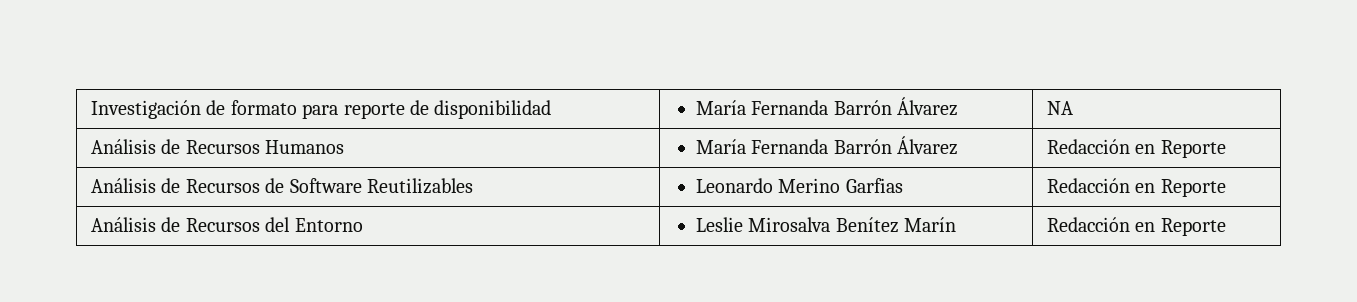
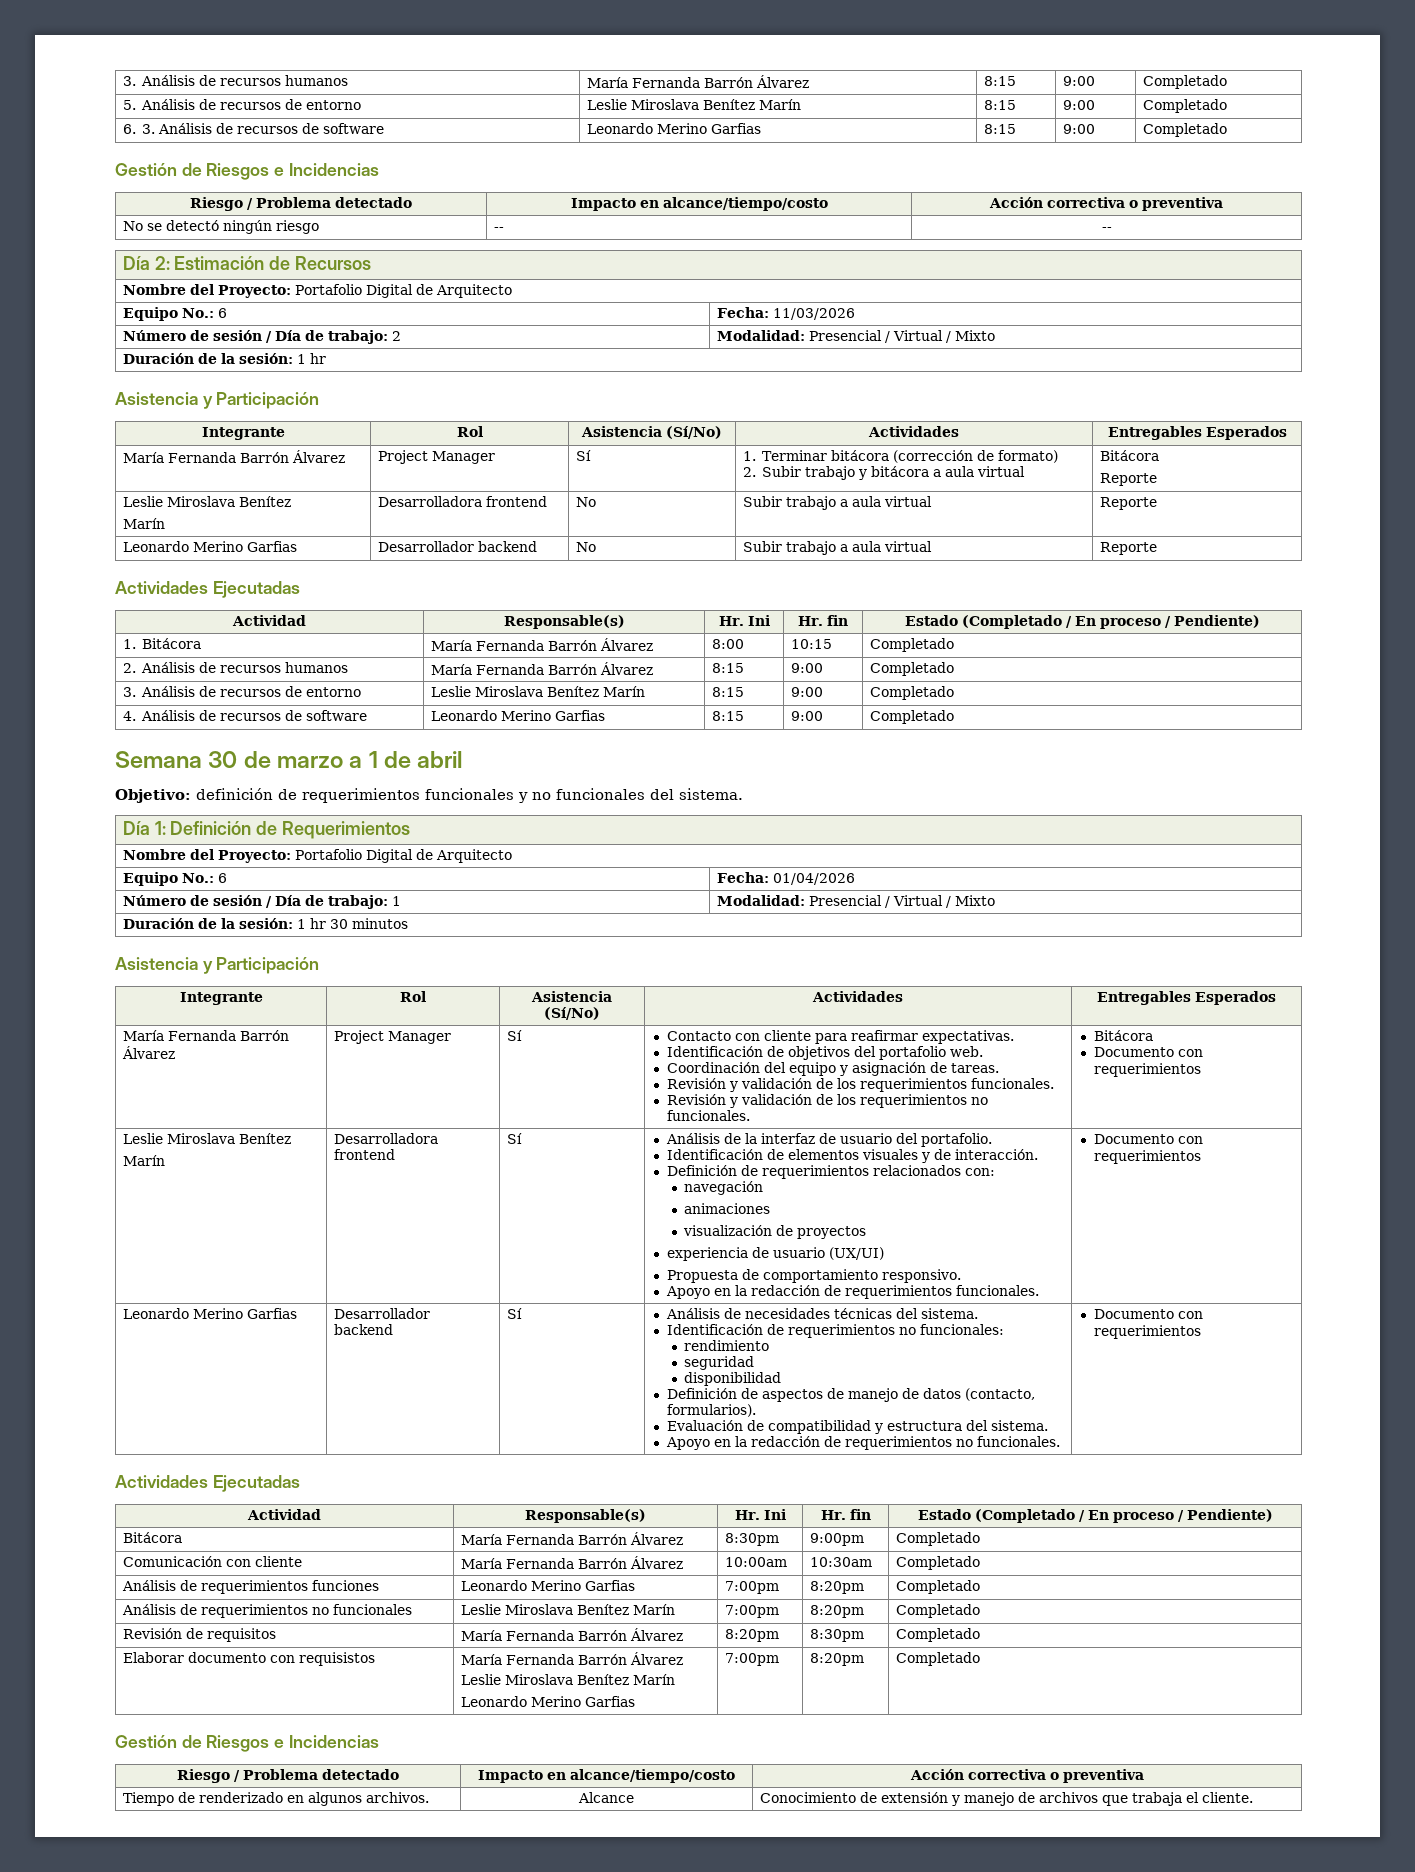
[90,100,552,119] [695,97,959,116] [1046,101,1073,115] [90,139,345,154] [695,136,959,155] [1046,139,1226,158] [90,178,473,194] [695,178,903,193] [1046,178,1226,197] [90,217,363,232] [695,217,957,233] [1046,217,1226,236] Investigación de formato para reporte de disponibilidad | María Fernanda Barrón Álvarez | NA // Análisis de Recursos Humanos | María Fernanda Barrón Álvarez | Redacción en Reporte // Análisis de Recursos de Software Reutilizables | Leonardo Merino Garfias | Redacción en Reporte // Análisis de Recursos del Entorno | Leslie Mirosalva Benítez Marín | Redacción en Reporte -> [122,75,349,86] [586,75,809,88] [983,76,1016,86] [1062,76,1095,86] [1142,75,1227,89] [122,99,362,110] [586,99,801,110] [983,100,1016,110] [1062,100,1095,110] [1142,99,1227,113] [122,123,385,134] [586,123,761,134] [983,124,1016,134] [1062,124,1095,134] [1142,123,1227,137] [115,163,379,180] [190,197,412,211] [570,197,828,211] [989,197,1223,211] [122,220,319,234] [493,227,504,231] [1101,227,1112,231] [122,256,372,270] [122,284,512,298] [122,307,227,321] [716,307,855,320] [122,330,401,344] [716,330,995,343] [122,353,326,364] [115,392,320,409] [201,427,285,440] [456,426,483,437] [581,426,722,439] [868,426,959,437] [1107,426,1287,440] [122,450,345,463] [377,450,495,464] [575,450,591,461] [742,450,1059,463] [742,466,1026,480] [1099,450,1159,461] [1099,473,1157,486] [122,496,291,507] [122,518,165,529] [377,496,547,507] [575,497,596,507] [742,496,932,510] [1099,497,1157,510] [122,541,297,552] [377,541,537,552] [575,542,596,552] [742,541,932,555] [1099,542,1157,555] [115,581,300,598] [232,615,306,626] [503,615,625,629] [718,615,770,626] [798,615,848,626] [904,615,1260,629] [122,638,202,649] [430,638,653,651] [711,639,744,649] [790,639,832,649] [869,638,954,652] [122,662,349,673] [430,662,653,675] [711,663,744,673] [790,663,823,673] [869,662,954,676] [122,686,362,697] [430,686,645,697] [711,687,744,697] [790,687,823,697] [869,686,954,700] [122,710,368,721] [430,710,605,721] [711,711,744,721] [790,711,823,721] [869,710,954,724] [115,751,463,768] [115,788,743,803] [122,821,411,839] [122,849,512,863] [122,872,227,886] [716,872,855,885] [122,895,401,909] [716,895,995,908] [122,918,408,929] [115,957,320,974] [179,992,263,1005] [400,991,426,1002] [531,991,612,1002] [544,1007,600,1020] [812,991,903,1002] [1097,991,1276,1005] [122,1030,289,1041] [121,1046,175,1059] [333,1030,451,1044] [506,1030,522,1041] [666,1030,1014,1044] [666,1046,983,1060] [666,1062,999,1076] [666,1078,1054,1092] [666,1094,988,1108] [666,1110,750,1121] [1093,1030,1153,1041] [1093,1047,1203,1057] [1093,1063,1201,1077] [122,1133,291,1144] [122,1155,165,1166] [333,1133,438,1144] [333,1149,395,1160] [506,1133,522,1144] [665,1133,992,1147] [666,1149,1038,1163] [666,1165,995,1179] [683,1181,763,1195] [683,1203,770,1214] [682,1225,866,1239] [666,1247,884,1261] [666,1269,961,1283] [665,1285,1039,1299] [1093,1134,1203,1144] [1093,1150,1201,1164] [122,1308,297,1319] [333,1308,430,1319] [333,1324,393,1335] [506,1308,522,1319] [665,1308,978,1319] [666,1324,1004,1338] [683,1340,769,1351] [683,1356,754,1370] [683,1372,781,1386] [666,1388,1035,1402] [666,1404,756,1417] [666,1420,1048,1434] [665,1436,1060,1450] [1093,1309,1203,1319] [1093,1325,1201,1339] [115,1475,300,1492] [247,1509,321,1520] [525,1509,646,1523] [734,1509,786,1520] [820,1509,871,1520] [917,1509,1273,1523] [122,1532,182,1543] [460,1532,683,1545] [724,1533,779,1546] [809,1533,864,1546] [895,1532,980,1546] [122,1556,302,1567] [460,1556,683,1569] [724,1557,787,1567] [809,1557,872,1567] [895,1556,980,1570] [121,1580,379,1594] [460,1580,635,1591] [724,1581,779,1594] [809,1581,864,1594] [895,1580,980,1594] [121,1604,412,1618] [460,1604,675,1615] [724,1605,779,1618] [809,1605,864,1618] [895,1604,980,1618] [122,1628,276,1642] [460,1628,683,1641] [724,1629,779,1642] [809,1629,864,1642] [895,1628,980,1642] [122,1652,375,1666] [460,1652,683,1665] [460,1674,675,1685] [460,1696,635,1707] [724,1653,779,1666] [809,1653,864,1666] [895,1652,980,1666] [115,1735,379,1752] [177,1769,399,1783] [478,1769,735,1783] [909,1769,1144,1783] [122,1792,429,1806] [578,1792,634,1803] [759,1792,1253,1806] 3. Análisis de recursos humanos | María Fernanda Barrón Álvarez | 8:15 | 9:00 | Completado // 5. Análisis de recursos de entorno | Leslie Miroslava Benítez Marín | 8:15 | 9:00 | Completado // 6. 3. Análisis de recursos de software | Leonardo Merino Garfias | 8:15 | 9:00 | Completado // Gestión de Riesgos e Incidencias // Riesgo / Problema detectado | Impacto en alcance/tiempo/costo | Acción correctiva o preventiva // No se detectó ningún riesgo | -- | -- // Día 2: Estimación de Recursos // Nombre del Proyecto: Portafolio Digital de Arquitecto // Equipo No.: 6 | Fecha: 11/03/2026 // Número de sesión / Día de trabajo: 2 | Modalidad: Presencial / Virtual / Mixto // Duración de la sesión: 1 hr // Asistencia y Participación // Integrante | Rol | Asistencia (Sí/No) | Actividades | Entregables Esperados // María Fernanda Barrón Álvarez | Project Manager | Sí | 1. Terminar bitácora (corrección de formato) // 2. Subir trabajo y bitácora a aula virtual | Bitácora // Reporte // Leslie Miroslava Benítez // Marín | Desarrolladora frontend | No | Subir trabajo a aula virtual | Reporte // Leonardo Merino Garfias | Desarrollador backend | No | Subir trabajo a aula virtual | Reporte // Actividades Ejecutadas // Actividad | Responsable(s) | Hr. Ini | Hr. fin | Estado (Completado / En proceso / Pendiente) // 1. Bitácora | María Fernanda Barrón Álvarez | 8:00 | 10:15 | Completado // 2. Análisis de recursos humanos | María Fernanda Barrón Álvarez | 8:15 | 9:00 | Completado // 3. Análisis de recursos de entorno | Leslie Miroslava Benítez Marín | 8:15 | 9:00 | Completado // 4. Análisis de recursos de software | Leonardo Merino Garfias | 8:15 | 9:00 | Completado // Semana 30 de marzo a 1 de abril // Objetivo: definición de requerimientos funcionales y no funcionales del sistema. // Día 1: Definición de Requerimientos // Nombre del Proyecto: Portafolio Digital de Arquitecto // Equipo No.: 6 | Fecha: 01/04/2026 // Número de sesión / Día de trabajo: 1 | Modalidad: Presencial / Virtual / Mixto // Duración de la sesión: 1 hr 30 minutos // Asistencia y Participación // Integrante | Rol | Asistencia (Sí/No) | Actividades | Entregables Esperados // María Fernanda Barrón Álvarez | Project Manager | Sí | Contacto con cliente para reafirmar expectativas. // Identificación de objetivos del portafolio web. // Coordinación del equipo y asignación de tareas. // Revisión y validación de los requerimientos funcionales. // Revisión y validación de los requerimientos no funcionales. | Bitácora // Documento con requerimientos // Leslie Miroslava Benítez // Marín | Desarrolladora frontend | Sí | Análisis de la interfaz de usuario del portafolio. // Identificación de elementos visuales y de interacción. // Definición de requerimientos relacionados con: // navegación // animaciones // visualización de proyectos // experiencia de usuario (UX/UI) // Propuesta de comportamiento responsivo. // Apoyo en la redacción de requerimientos funcionales. | Documento con requerimientos // Leonardo Merino Garfias | Desarrollador backend | Sí | Análisis de necesidades técnicas del sistema. // Identificación de requerimientos no funcionales: // rendimiento // seguridad // disponibilidad // Definición de aspectos de manejo de datos (contacto, formularios). // Evaluación de compatibilidad y estructura del sistema. // Apoyo en la redacción de requerimientos no funcionales. | Documento con requerimientos // Actividades Ejecutadas // Actividad | Responsable(s) | Hr. Ini | Hr. fin | Estado (Completado / En proceso / Pendiente) // Bitácora | María Fernanda Barrón Álvarez | 8:30pm | 9:00pm | Completado // Comunicación con cliente | María Fernanda Barrón Álvarez | 10:00am | 10:30am | Completado // Análisis de requerimientos funciones | Leonardo Merino Garfias | 7:00pm | 8:20pm | Completado // Análisis de requerimientos no funcionales | Leslie Miroslava Benítez Marín | 7:00pm | 8:20pm | Completado // Revisión de requisitos | María Fernanda Barrón Álvarez | 8:20pm | 8:30pm | Completado // Elaborar documento con requisistos | María Fernanda Barrón Álvarez // Leslie Miroslava Benítez Marín // Leonardo Merino Garfias | 7:00pm | 8:20pm | Completado // Gestión de Riesgos e Incidencias // Riesgo / Problema detectado | Impacto en alcance/tiempo/costo | Acción correctiva o preventiva // Tiempo de renderizado en algunos archivos. | Alcance | Conocimiento de extensión y manejo de archivos que trabaja el cliente.

